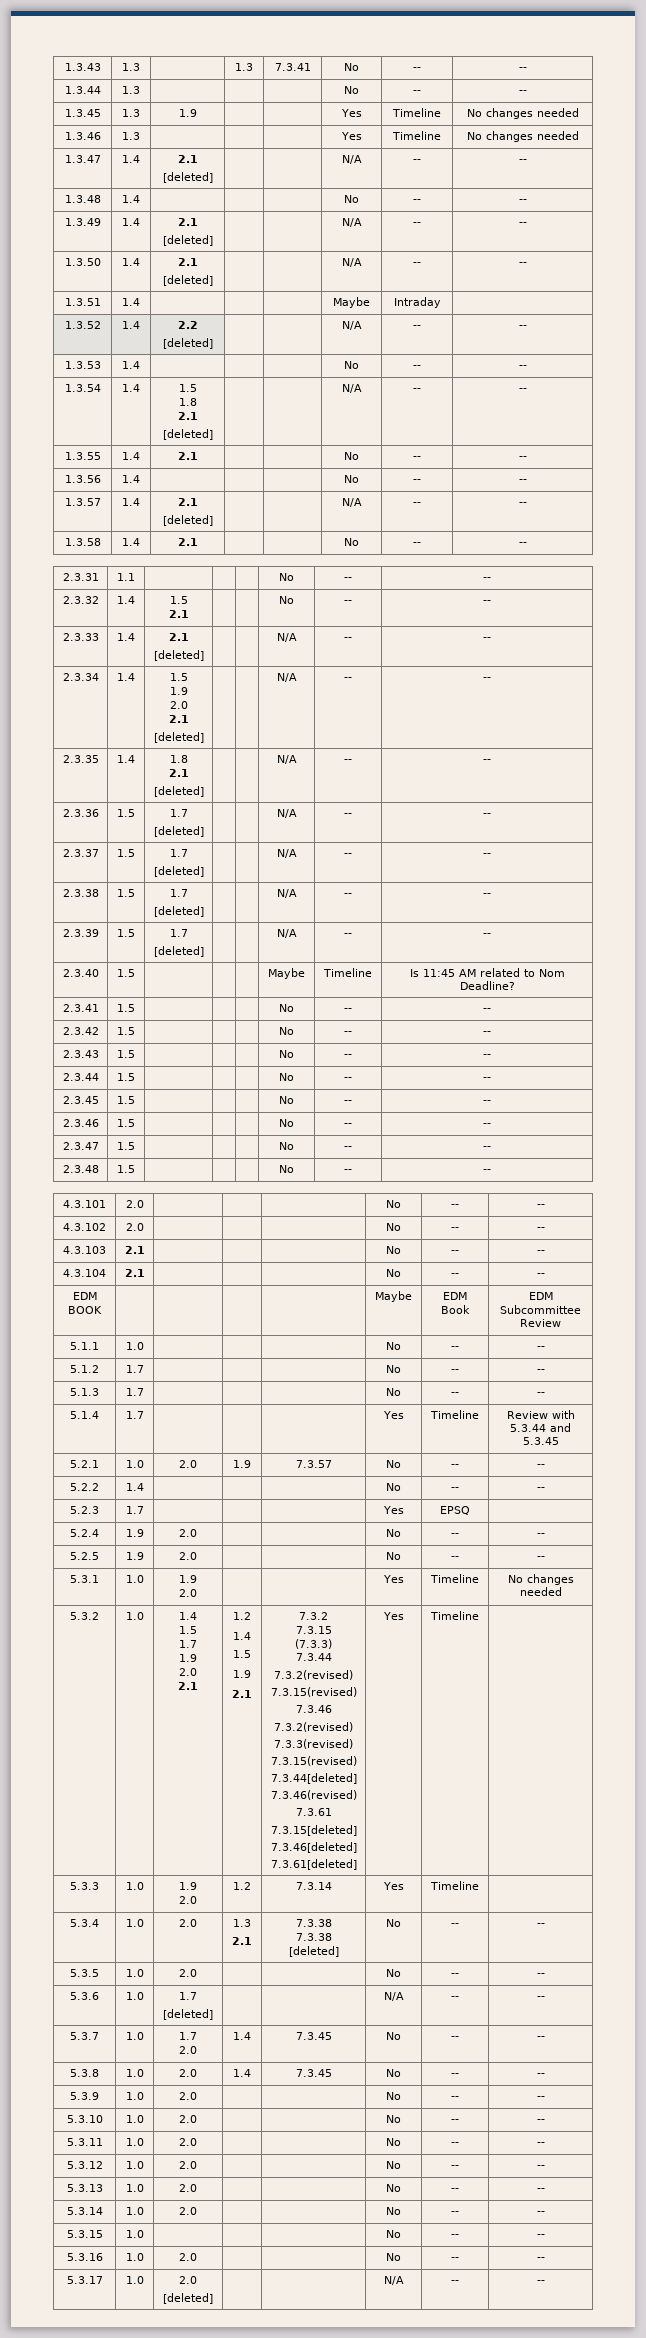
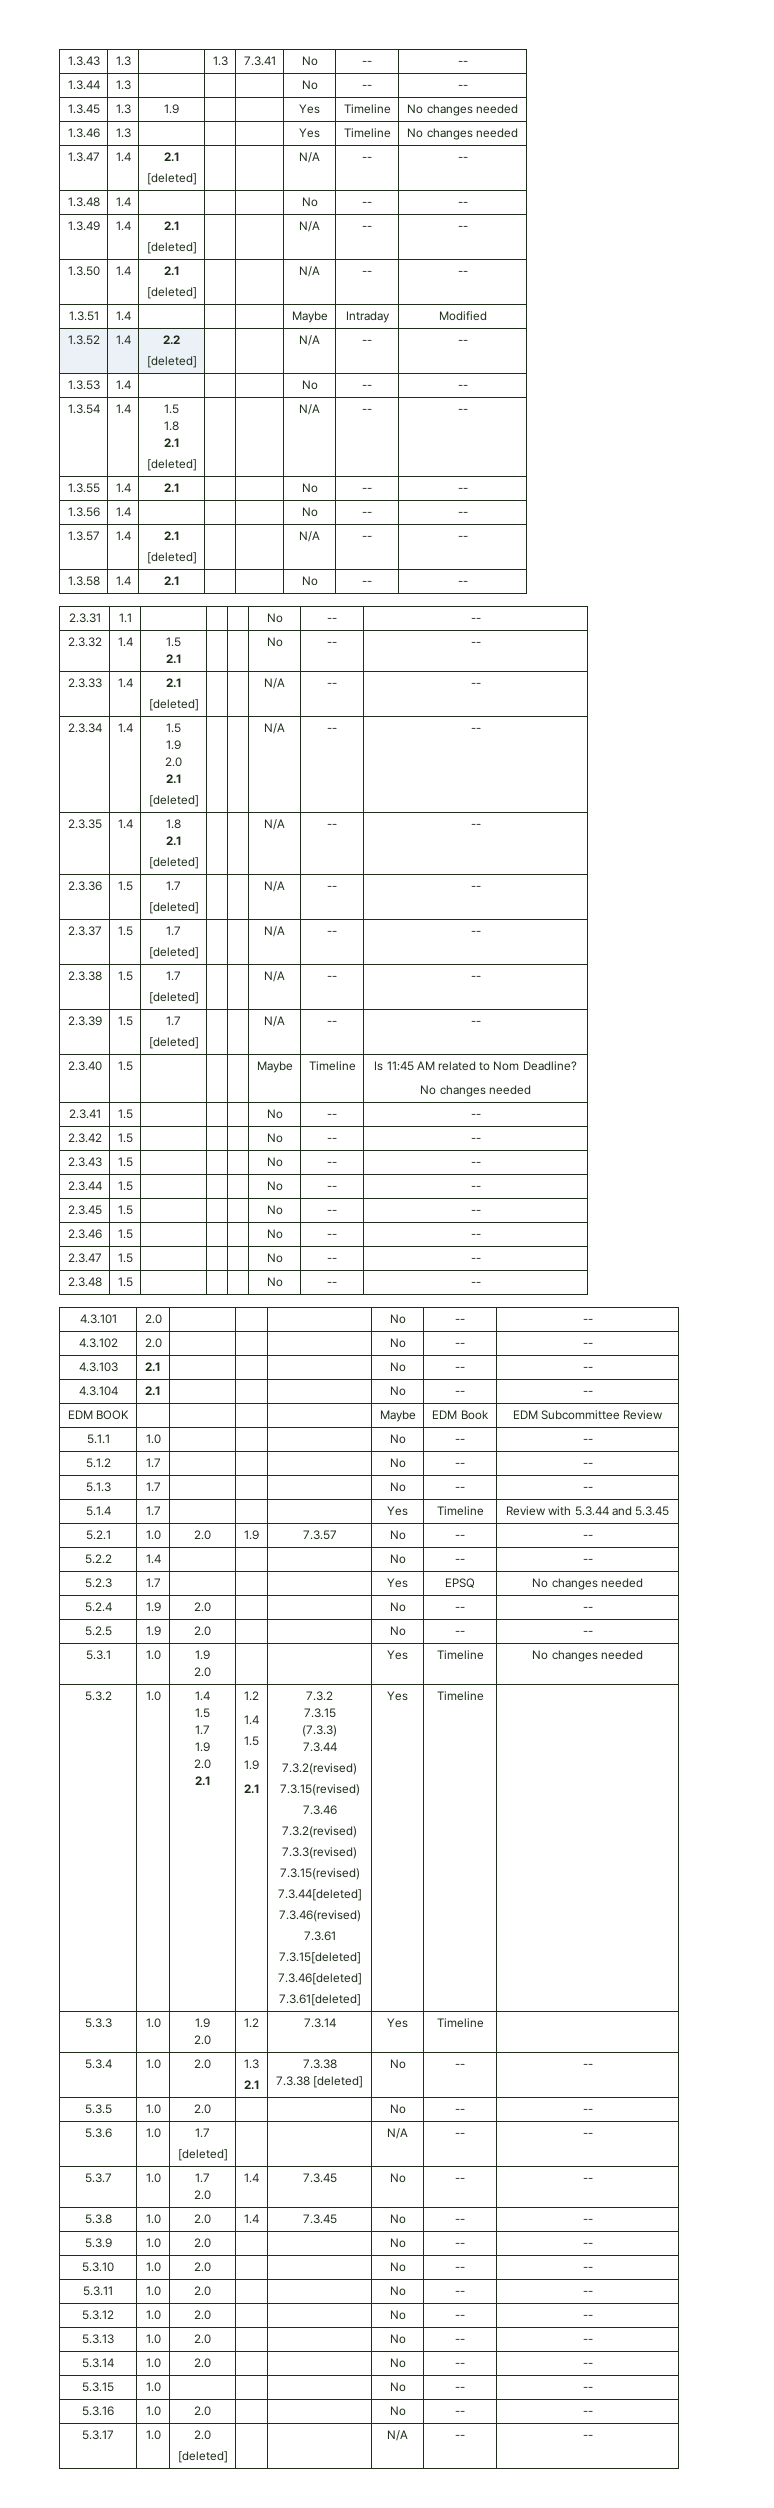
(441, 302) none -> [438,311,487,321] Modified
(515, 985) none -> [420,1085,531,1097] // No changes needed
(470, 1510) none -> [532,1578,643,1590] No changes needed

